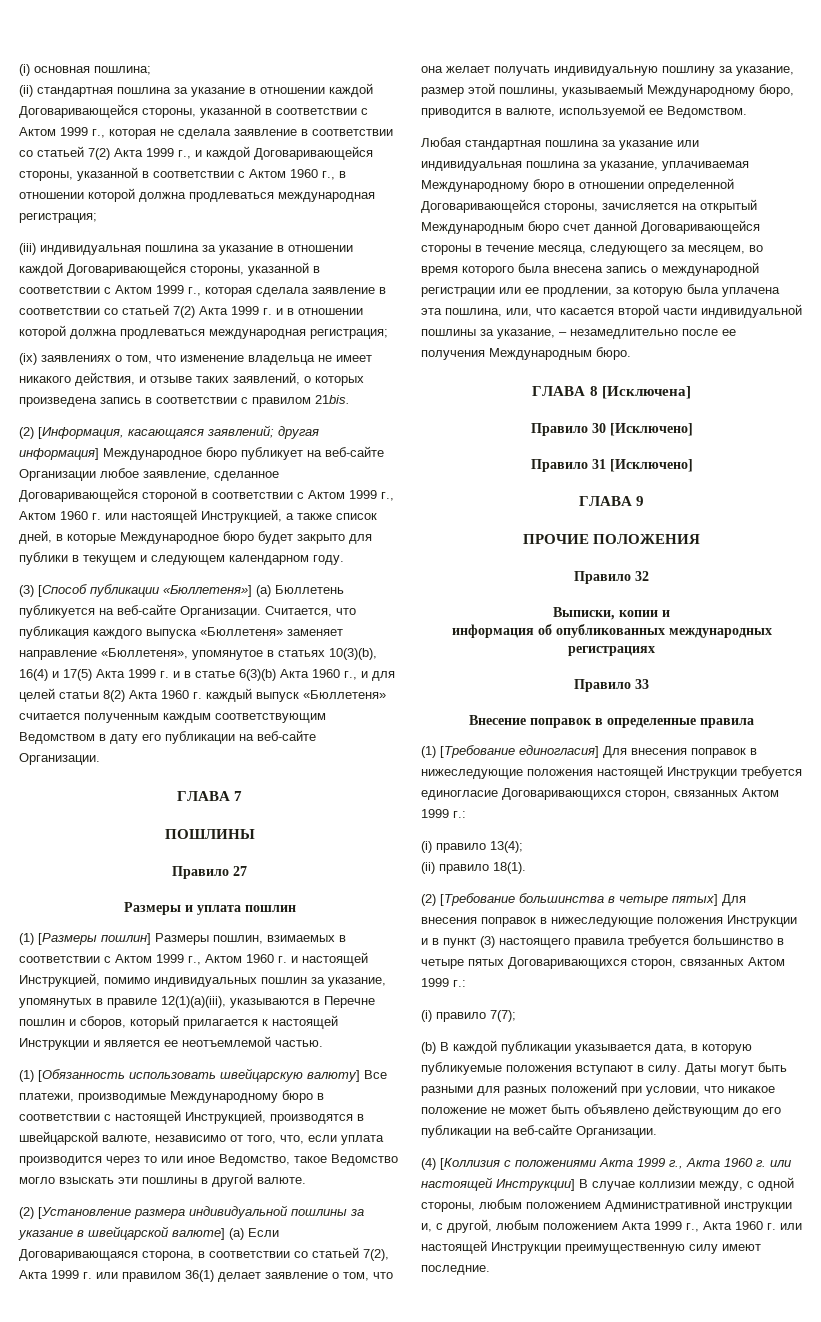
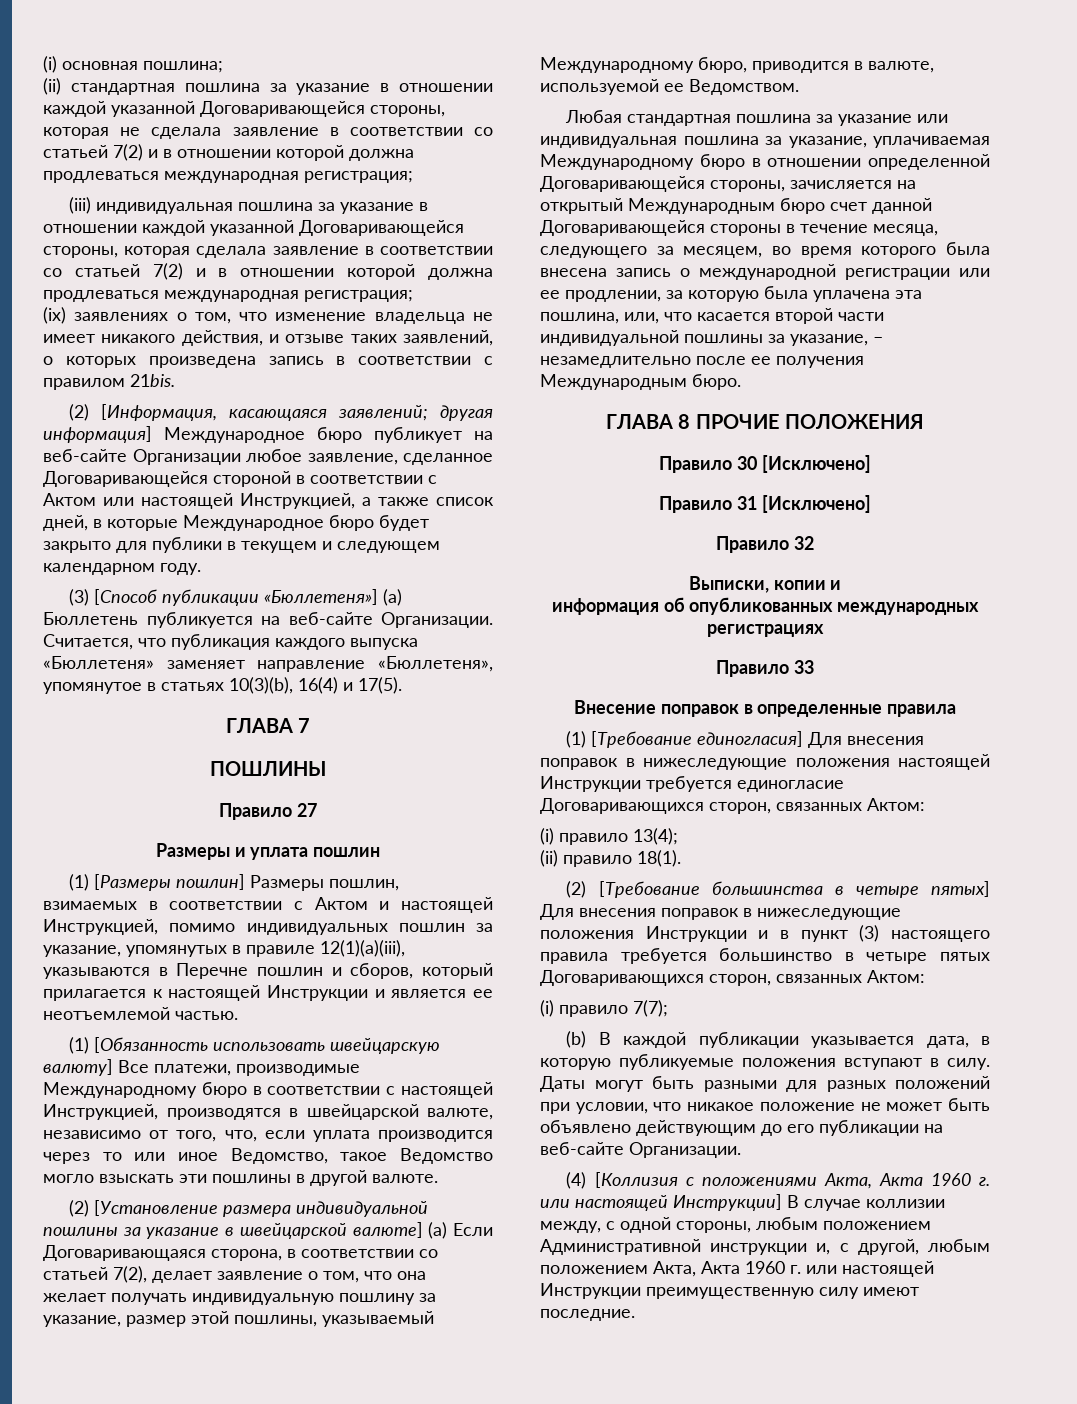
[19,104,368,118] [19,127,105,138] Договаривающейся стороны, указанной в соответствии с Актом 1999 г., -> [111,101,445,117] указанной Договаривающейся стороны,
[114,146,373,160] [19,167,335,181] Акта 1999 г., и каждой Договаривающейся стороны, указанной в соответствии с Актом 1960 г., -> [148,149,158,158] и
[67,262,320,276] [19,285,201,296] Договаривающейся стороны, указанной в соответствии с Актом 1999 г., -> [210,220,464,236] [43,246,118,258] указанной Договаривающейся стороны,
[199,306,272,315] Акта 1999 г. -> (183, 271) none
[349,490,394,501] [19,511,101,520] 1999 г., Актом 1960 г. -> (96, 499) none
[63,669,395,681] [19,688,386,702] [19,713,326,723] [19,730,316,744] [19,753,100,765] 17(5) Акта 1999 г. и в статье 6(3)(b) Акта 1960 г., и для целей статьи 8(2) Акта 1960 г. каждый выпуск «Бюллетеня» считается полученным каждым соответствующим Ведомством в дату его публикации на веб-сайте Организации. -> [358,677,402,694] 17(5).
[156,954,287,965] 1999 г., Актом 1960 г. -> (368, 903) none
[19,1270,214,1282] Акта 1999 г. или правилом 36(1) -> (147, 1274) none
[601,386,691,399] [Исключена] -> [695,414,925,429] ПРОЧИЕ ПОЛОЖЕНИЯ
[578,496,645,506] [522,534,701,544] // ГЛАВА 9 // ПРОЧИЕ ПОЛОЖЕНИЯ -> (871, 504) none
[742,788,779,797] [421,809,466,818] Актом 1999 г.: -> [867,798,925,811] Актом:
[748,957,785,966] [421,978,466,987] Актом 1999 г.: -> [867,970,925,983] Актом:
[599,1158,683,1169] Акта 1999 г., -> [823,1173,872,1189] Акта,
[622,1221,699,1232] Акта 1999 г., -> [653,1261,696,1277] Акта,

